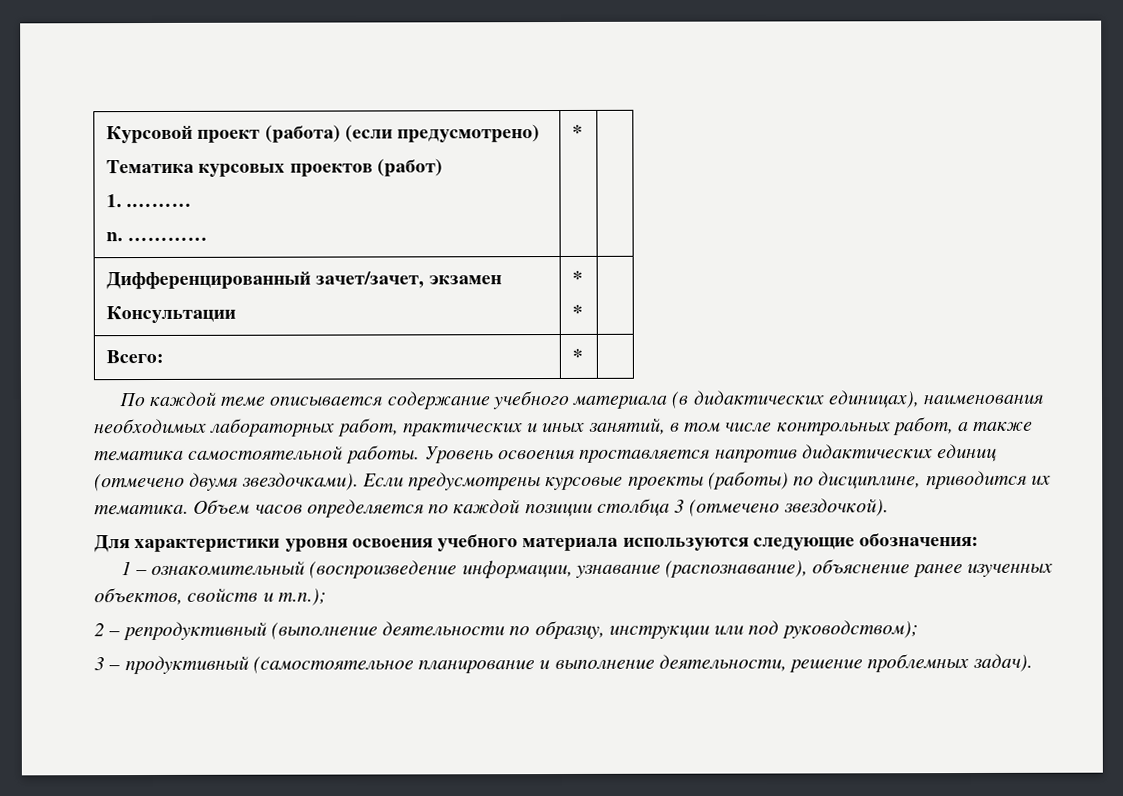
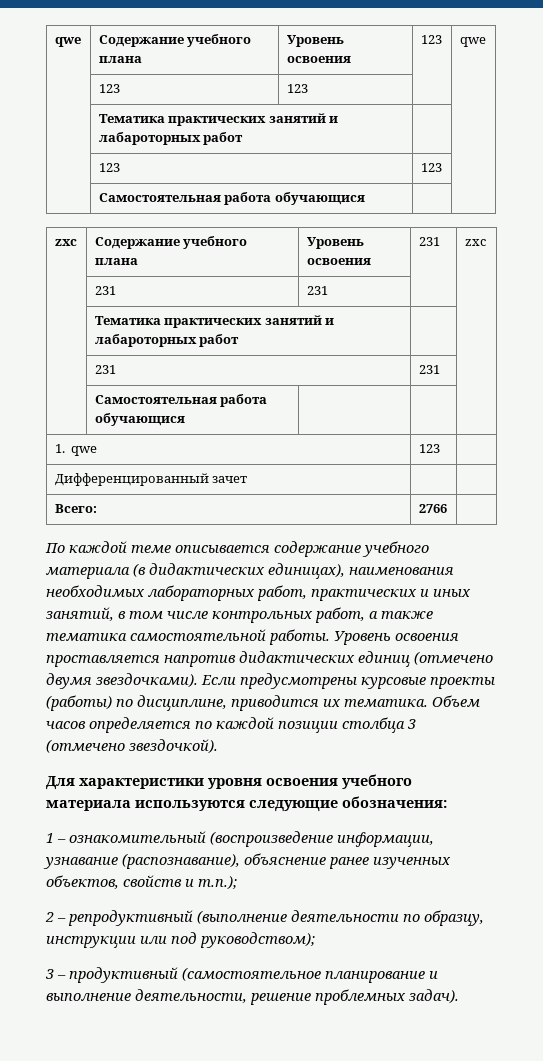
[106,124,541,144] [106,158,443,177] [106,194,193,208] [106,232,209,242] [572,124,584,138] [106,271,502,290] [106,305,237,324] [572,270,584,284] [572,304,584,318] Курсовой проект (работа) (если предусмотрено) // Тематика курсовых проектов (работ) // 1. .……… // n. ………… | * | // Дифференцированный зачет/зачет, экзамен // Консультации | * // * -> [54,37,81,47] [98,34,252,47] [98,56,142,63] [286,35,344,47] [286,56,351,63] [420,35,442,44] [459,37,486,47] [98,84,120,93] [286,84,308,93] [98,113,339,126] [98,132,244,145] [98,163,120,172] [420,163,442,172] [98,192,365,205] [54,239,77,246] [94,236,248,249] [94,258,138,265] [306,237,364,249] [306,258,371,265] [418,237,440,246] [464,239,486,246] [94,286,116,295] [306,286,328,295] [94,315,335,328] [94,334,240,347] [94,365,116,374] [418,365,440,374] [94,394,268,407] [94,413,185,426] [54,444,98,456] [418,444,440,453] [54,473,248,486] qwe | Содержание учебного плана | Уровень освоения | 123 | qwe // | 123 | 123 | | // | Тематика практических занятий и лабароторных работ | | // | 123 | 123 | // | Самостоятельная работа обучающися | | // zxc | Содержание учебного плана | Уровень освоения | 231 | zxc // | 231 | 231 | | // | Тематика практических занятий и лабароторных работ | | // | 231 | 231 | // | Самостоятельная работа обучающися | | | // 1. qwe | 123 | // Дифференцированный зачет |
[572,348,584,362] * -> [418,504,447,513] 2766

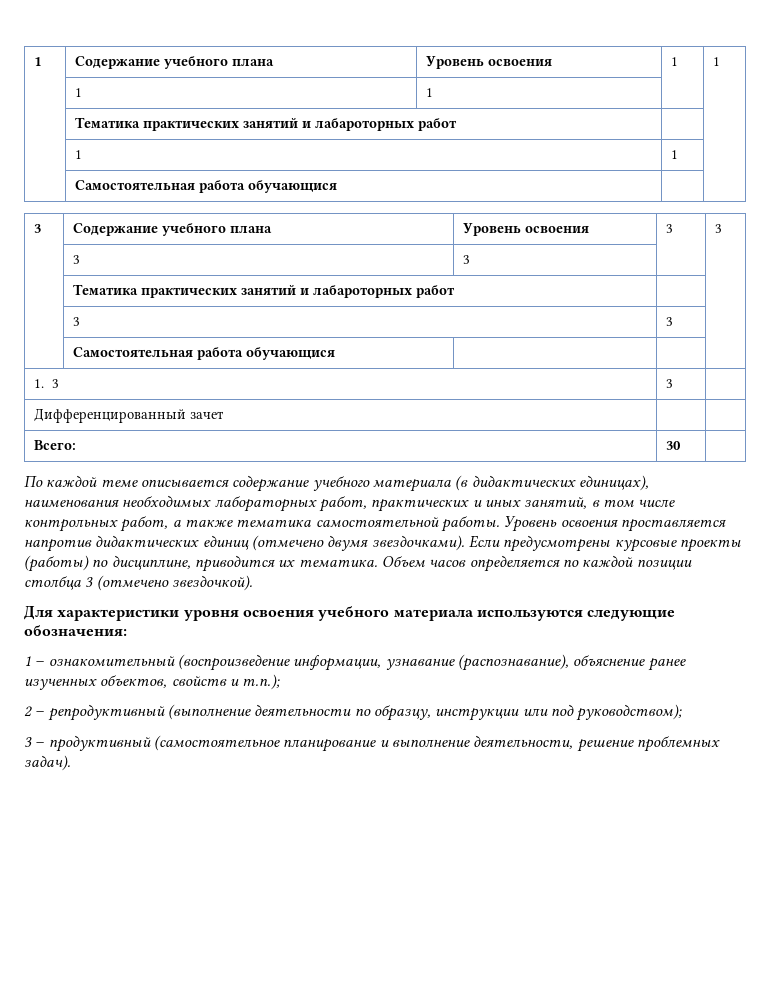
[54,37,81,47] [98,34,252,47] [98,56,142,63] [286,35,344,47] [286,56,351,63] [420,35,442,44] [459,37,486,47] [98,84,120,93] [286,84,308,93] [98,113,339,126] [98,132,244,145] [98,163,120,172] [420,163,442,172] qwe | Содержание учебного плана | Уровень освоения | 123 | qwe // | 123 | 123 | | // | Тематика практических занятий и лабароторных работ | | // | 123 | 123 -> [34,57,42,66] [75,56,275,69] [426,56,553,69] [671,57,679,66] [713,57,721,66] [75,88,83,97] [426,88,434,97] [75,117,458,131] [75,150,83,159] [671,150,679,159] 1 | Содержание учебного плана | Уровень освоения | 1 | 1 // | 1 | 1 | | // | Тематика практических занятий и лабароторных работ | | // | 1 | 1
[54,239,77,246] [94,236,248,249] [94,258,138,265] [306,237,364,249] [306,258,371,265] [418,237,440,246] [464,239,486,246] [94,286,116,295] [306,286,328,295] [94,315,335,328] [94,334,240,347] [94,365,116,374] [418,365,440,374] zxc | Содержание учебного плана | Уровень освоения | 231 | zxc // | 231 | 231 | | // | Тематика практических занятий и лабароторных работ | | // | 231 | 231 -> [34,224,42,233] [73,223,273,236] [463,223,590,236] [666,224,674,233] [715,224,723,233] [73,255,81,264] [463,255,471,264] [73,284,456,298] [73,317,81,326] [666,317,674,326] 3 | Содержание учебного плана | Уровень освоения | 3 | 3 // | 3 | 3 | | // | Тематика практических занятий и лабароторных работ | | // | 3 | 3
[71,446,98,456] [418,444,440,453] qwe | 123 -> [51,379,59,388] [666,379,674,388] 3 | 3
[418,504,447,513] 2766 -> [666,441,682,450] 30

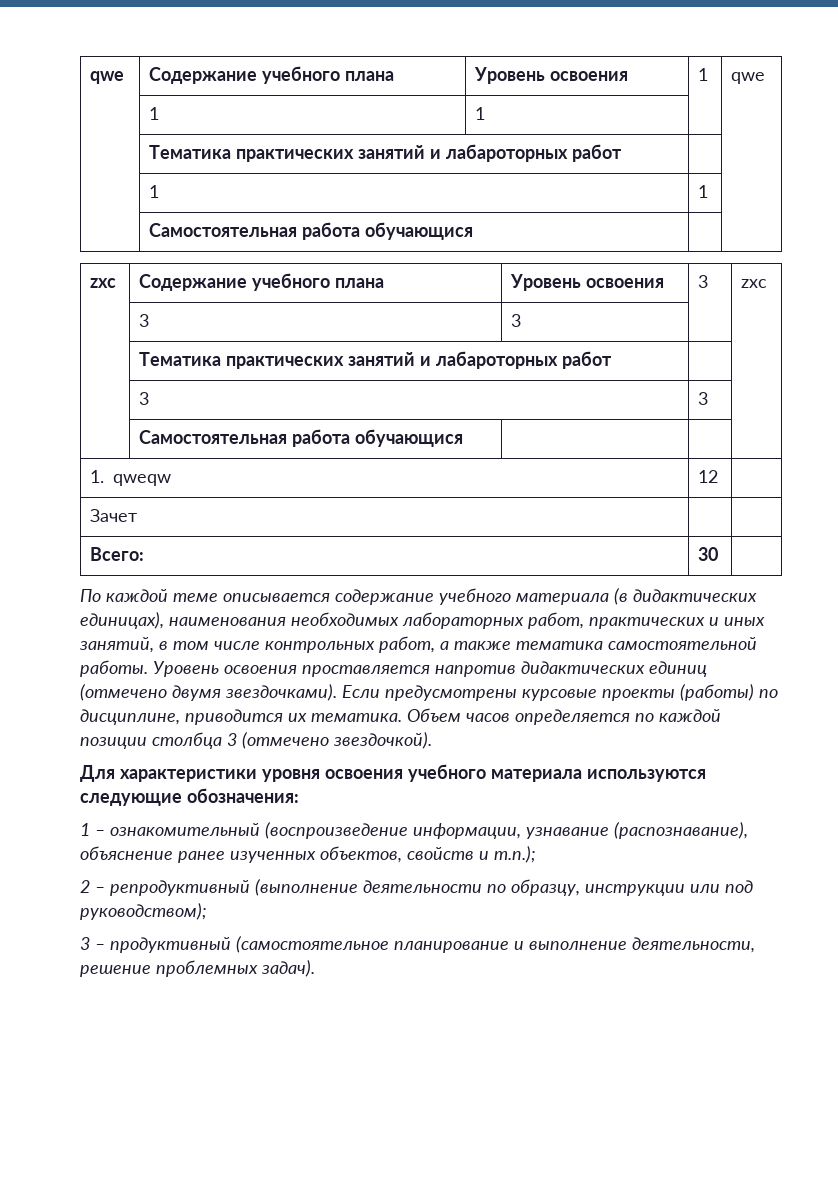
[34,57,42,66] 1 -> [89,71,124,84] qwe
[713,57,721,66] 1 -> [730,72,765,84] qwe
[34,224,42,233] 3 -> [89,278,116,288] zxc
[715,224,723,233] 3 -> [740,279,767,288] zxc
[51,379,59,388] [666,379,674,388] [34,408,225,423] 3 | 3 | // Дифференцированный зачет -> [112,474,171,486] [697,470,718,483] [89,509,137,522] qweqw | 12 | // Зачет

